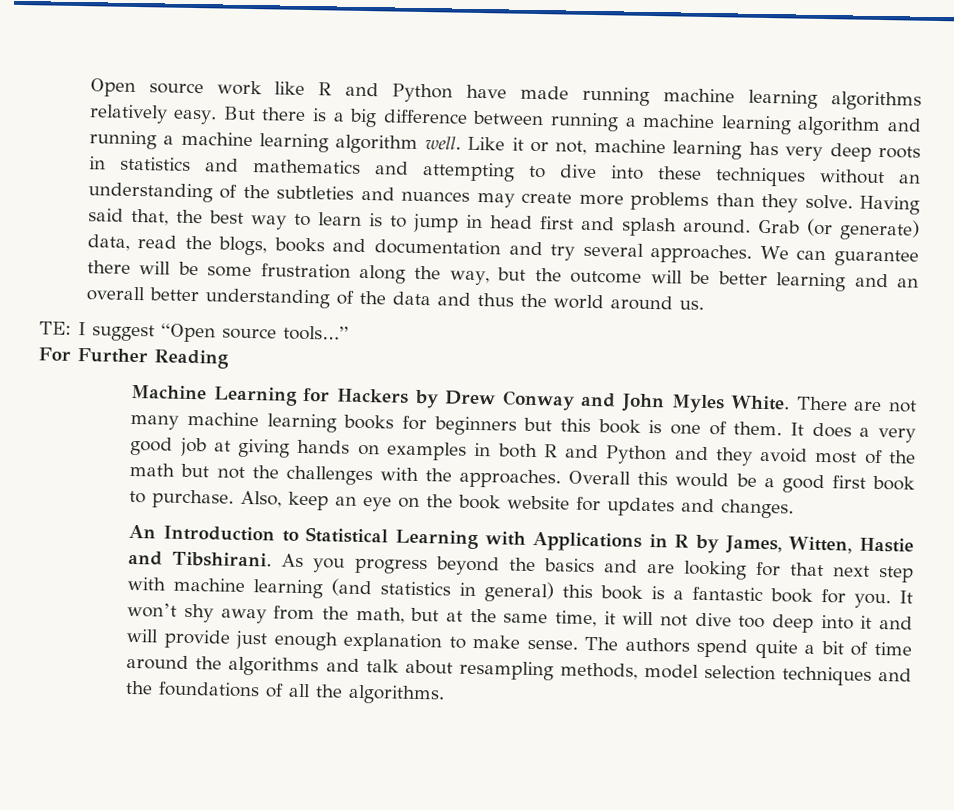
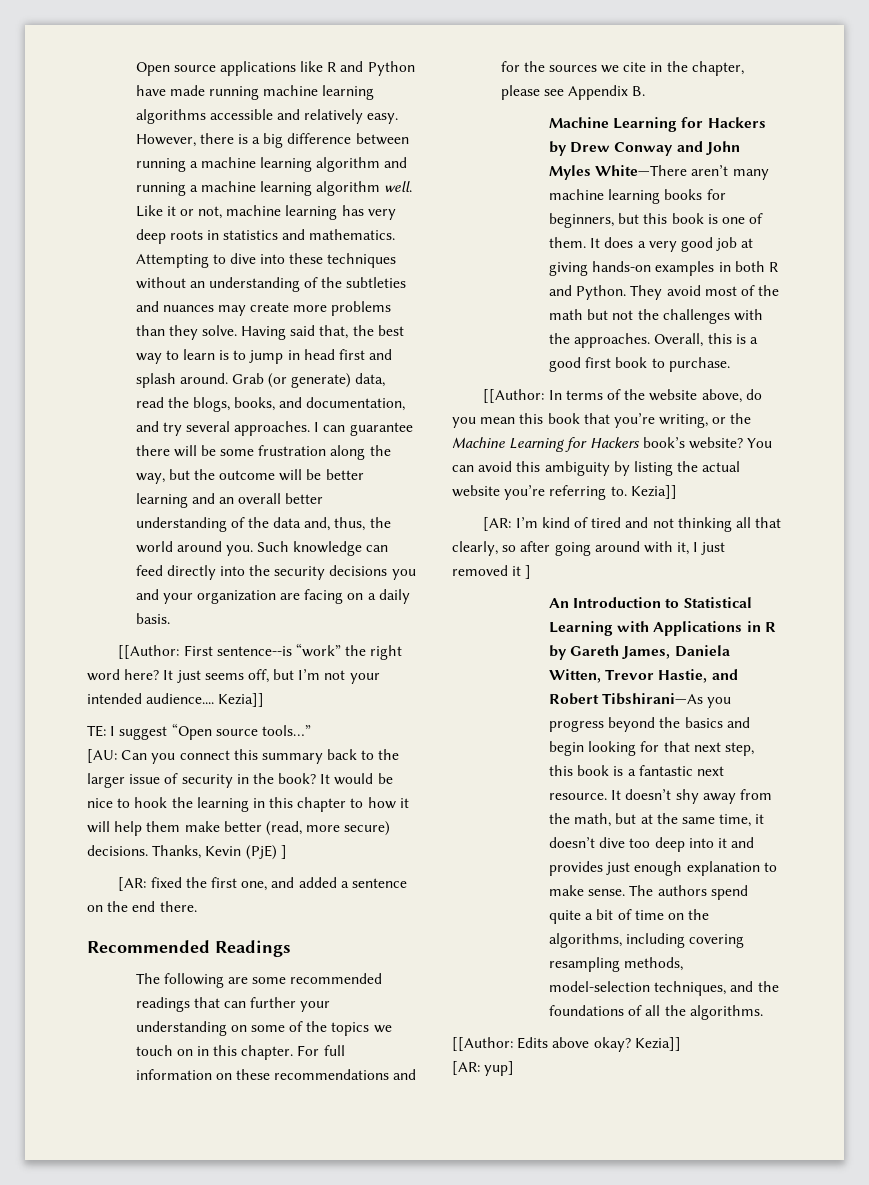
[216,80,262,96] work -> [219,61,296,76] applications
(922, 101) none -> [209,109,300,120] accessible and
[222,106,256,121] But -> [135,134,196,147] However,
[252,159,515,182] mathematics and attempting -> [309,229,396,240] [135,254,209,268] mathematics. Attempting
[273,237,502,256] books and documentation -> [234,397,406,411] books, and documentation,
[759,245,789,260] We -> [314,422,320,432] I
[436,292,514,307] and thus -> [304,517,366,531] and, thus,
[678,300,704,310] us. -> [225,541,389,556] [135,565,416,580] [135,589,410,604] [135,613,170,624] [118,643,403,660] [87,669,380,684] [87,693,265,707] you. Such knowledge can feed directly into the security decisions you and your organization are facing on a daily basis. // [[Author: First sentence--is “work” the right word here? It just seems off, but I’m not your intended audience.... Kezia]]
[38,347,229,369] For Further Reading -> [87,749,400,764] [87,773,393,788] [87,797,409,812] [87,821,391,836] [87,845,287,860] [118,877,407,891] [87,901,197,912] [87,940,291,957] [135,973,383,988] [135,997,331,1012] [135,1021,392,1036] [135,1045,345,1060] [135,1069,417,1080] [500,61,744,76] [500,85,646,100] [AU: Can you connect this summary back to the larger issue of security in the book? It would be nice to hook the learning in this chapter to how it will help them make better (read, more secure) decisions. Thanks, Kevin (PjE) ] // [AR: fixed the first one, and added a sentence on the end there. // Recommended Readings // The following are some recommended readings that can further your understanding on some of the topics we touch on in this chapter. For full information on these recommendations and for the sources we cite in the chapter, please see Appendix B.
[730,395,918,413] White. There are not -> [595,165,729,176] White—There aren’t
[433,416,517,436] beginners -> [548,213,614,228] beginners,
[297,439,380,456] hands on -> [592,261,652,272] hands-on
[606,445,753,466] Python and they -> [576,285,663,300] Python. They
[568,470,757,488] Overall this would be -> [654,333,746,347] Overall, this is
[240,490,795,519] Also, keep an eye on the book website for updates and changes. -> [483,389,762,403] [452,413,752,428] [452,437,773,452] [452,461,741,476] [452,485,677,500] [483,517,782,532] [452,541,726,556] [452,565,532,579] // [[Author: In terms of the website above, do you mean this book that you’re writing, or the Machine Learning for Hackers book’s website? You can avoid this ambiguity by listing the actual website you’re referring to. Kezia]] // [AR: I’m kind of tired and not thinking all that clearly, so after going around with it, I just removed it ]
[724,535,914,555] [128,550,305,568] James, Witten, Hastie and Tibshirani. As -> [570,645,730,659] [548,669,738,683] [548,693,704,705] Gareth James, Daniela Witten, Trevor Hastie, and Robert Tibshirani—As
[646,563,675,574] are -> [548,741,584,756] begin
[878,566,915,583] [127,576,555,603] step with machine learning (and statistics in general) -> [724,742,754,756] step,
[770,588,913,609] [127,602,178,618] book for you. It won’t -> [696,766,724,776] [548,789,672,800] next resource. It doesn’t
[622,611,688,627] will not -> [548,837,595,848] doesn’t
[126,628,231,649] will provide -> [548,861,603,876] provides
[126,654,872,686] around the algorithms and talk about resampling methods, model selection techniques -> [667,909,710,920] [548,933,745,948] [548,957,684,972] [548,981,727,996] on the algorithms, including covering resampling methods, model-selection techniques,
(446, 694) none -> [452,1037,681,1052] [452,1061,515,1076] // [[Author: Edits above okay? Kezia]] // [AR: yup]

